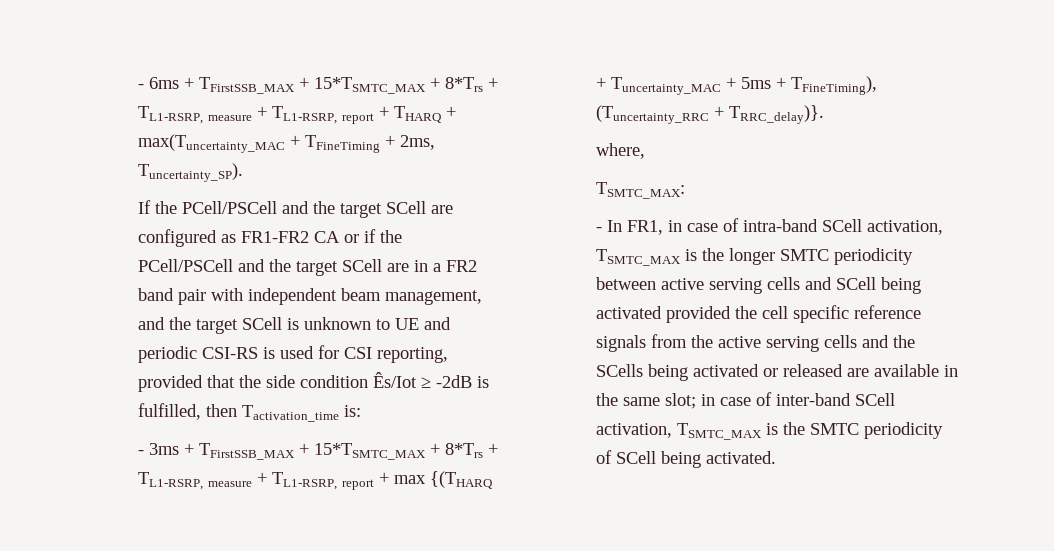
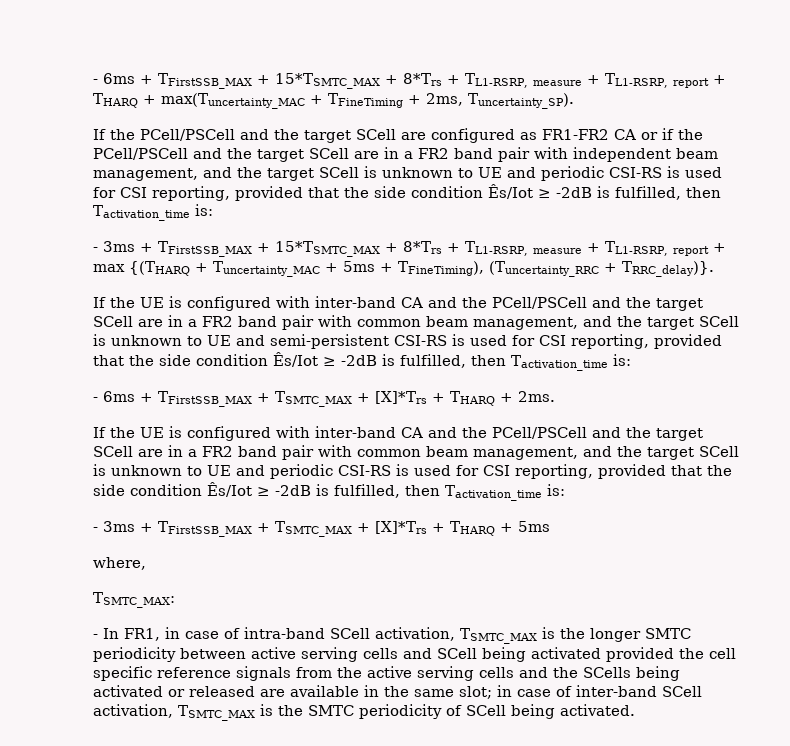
(825, 114) none -> [92,296,703,311] [92,315,739,330] [92,334,722,349] [92,352,631,371] [92,391,555,407] [92,426,703,441] [92,445,739,460] [92,464,732,479] [92,482,565,501] [92,521,550,537] // If the UE is configured with inter-band CA and the PCell/PSCell and the target SCell are in a FR2 band pair with common beam management, and the target SCell is unknown to UE and semi-persistent CSI-RS is used for CSI reporting, provided that the side condition Ês/Iot ≥ -2dB is fulfilled, then Tactivation_time is: // - 6ms + TFirstSSB_MAX + TSMTC_MAX + [X]*Trs + THARQ + 2ms. // If the UE is configured with inter-band CA and the PCell/PSCell and the target SCell are in a FR2 band pair with common beam management, and the target SCell is unknown to UE and periodic CSI-RS is used for CSI reporting, provided that the side condition Ês/Iot ≥ -2dB is fulfilled, then Tactivation_time is: // - 3ms + TFirstSSB_MAX + TSMTC_MAX + [X]*Trs + THARQ + 5ms

